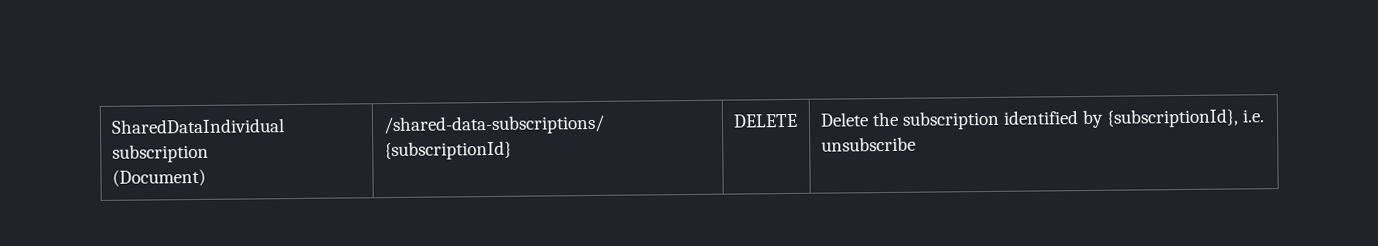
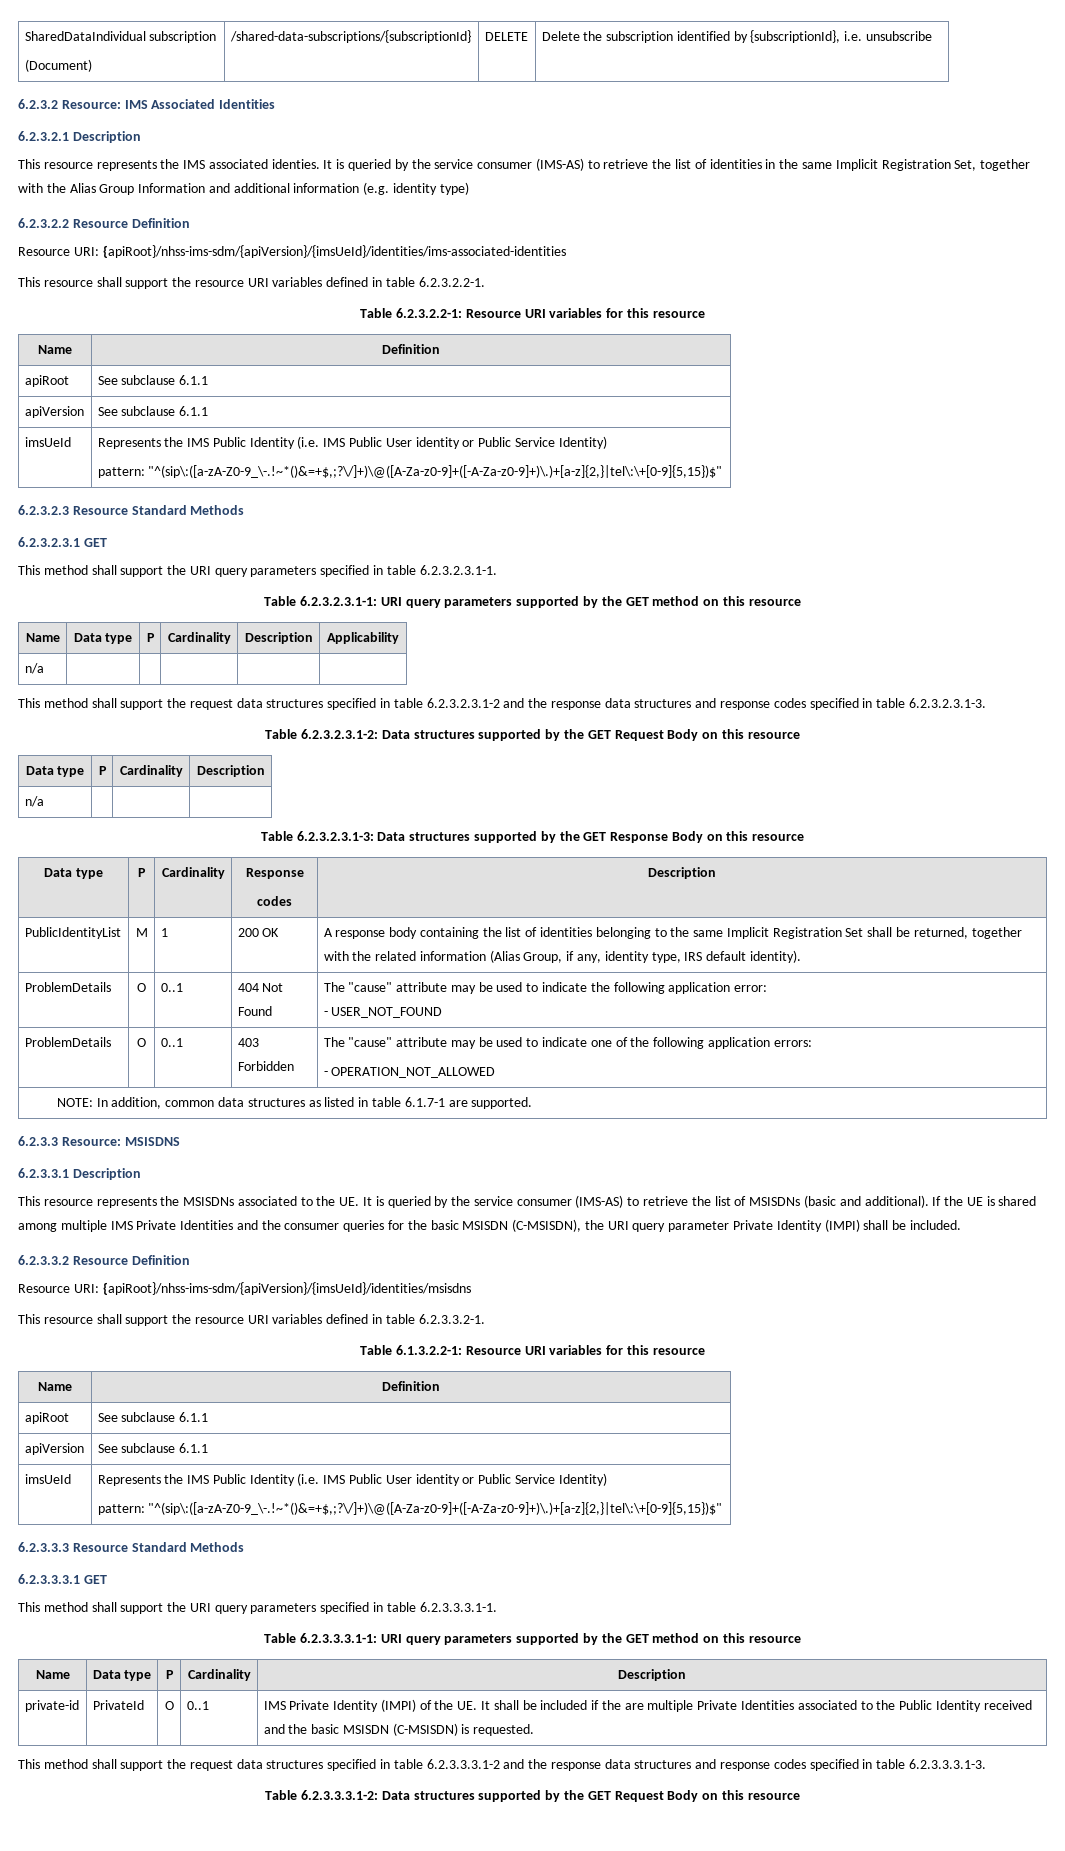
(916, 144) none -> [18,99,276,109] [18,131,141,143] [18,158,1031,171] [18,182,469,195] [18,218,190,228] [18,245,566,258] [18,277,485,289] [360,308,705,318] [38,345,72,354] [382,344,440,354] [24,375,69,387] [97,375,209,385] [24,406,84,418] [97,406,209,416] [24,437,71,447] [97,436,607,449] [97,465,723,478] [18,505,245,515] [18,537,107,547] [18,565,497,577] [264,596,801,608] [25,633,60,642] [73,633,133,644] [146,633,155,642] [167,632,231,644] [244,632,313,644] [327,632,399,644] [24,663,44,674] [18,698,986,710] [265,729,800,741] [25,766,85,777] [98,766,107,775] [119,765,183,777] [196,765,265,777] [24,796,44,807] [260,831,805,843] [44,868,103,879] [138,868,146,877] [161,867,225,879] [245,868,304,879] [257,896,292,906] [647,867,716,879] [24,927,121,939] [135,928,148,937] [160,928,168,937] [237,928,280,937] [323,927,1022,939] [323,950,801,963] [24,982,111,992] [137,983,146,992] [160,983,183,992] [237,983,284,992] [237,1006,272,1016] [323,982,768,994] [323,1007,443,1018] [24,1037,111,1047] [137,1038,146,1047] [160,1038,183,1047] [237,1038,259,1047] [237,1061,294,1071] [323,1037,812,1049] [323,1067,496,1078] [56,1097,533,1109] [18,1136,180,1146] [18,1168,141,1180] [18,1195,1037,1208] [18,1219,961,1232] [18,1255,190,1265] [18,1282,471,1295] [18,1314,485,1326] [360,1345,705,1355] [38,1382,72,1391] [382,1381,440,1391] [24,1412,69,1424] [97,1412,209,1422] [24,1443,84,1455] [97,1443,209,1453] [24,1474,71,1484] [97,1473,607,1486] [97,1502,723,1515] [18,1542,245,1552] [18,1574,107,1584] [18,1602,497,1614] [264,1633,801,1645] [35,1670,70,1679] [92,1670,152,1681] [165,1670,174,1679] [187,1669,251,1681] [617,1669,686,1681] [24,1700,79,1712] [92,1700,144,1710] [164,1701,174,1710] [186,1701,209,1710] [263,1699,1032,1712] [263,1723,535,1736] [18,1759,986,1771] [265,1790,800,1802] // 6.2.3.2 Resource: IMS Associated Identities // 6.2.3.2.1 Description // This resource represents the IMS associated identies. It is queried by the service consumer (IMS-AS) to retrieve the list of identities in the same Implicit Registration Set, together with the Alias Group Information and additional information (e.g. identity type) // 6.2.3.2.2 Resource Definition // Resource URI: {apiRoot}/nhss-ims-sdm/{apiVersion}/{imsUeId}/identities/ims-associated-identities // This resource shall support the resource URI variables defined in table 6.2.3.2.2-1. // Table 6.2.3.2.2-1: Resource URI variables for this resource // Name | Definition // apiRoot | See subclause 6.1.1 // apiVersion | See subclause 6.1.1 // imsUeId | Represents the IMS Public Identity (i.e. IMS Public User identity or Public Service Identity) // pattern: "^(sip\:([a-zA-Z0-9_\-.!~*()&=+$,;?\/]+)\@([A-Za-z0-9]+([-A-Za-z0-9]+)\.)+[a-z]{2,}|tel\:\+[0-9]{5,15})$" // 6.2.3.2.3 Resource Standard Methods // 6.2.3.2.3.1 GET // This method shall support the URI query parameters specified in table 6.2.3.2.3.1-1. // Table 6.2.3.2.3.1-1: URI query parameters supported by the GET method on this resource // Name | Data type | P | Cardinality | Description | Applicability // n/a | | | | | // This method shall support the request data structures specified in table 6.2.3.2.3.1-2 and the response data structures and response codes specified in table 6.2.3.2.3.1-3. // Table 6.2.3.2.3.1-2: Data structures supported by the GET Request Body on this resource // Data type | P | Cardinality | Description // n/a | | | // Table 6.2.3.2.3.1-3: Data structures supported by the GET Response Body on this resource // Data type | P | Cardinality | Response // codes | Description // PublicIdentityList | M | 1 | 200 OK | A response body containing the list of identities belonging to the same Implicit Registration Set shall be returned, together with the related information (Alias Group, if any, identity type, IRS default identity). // ProblemDetails | O | 0..1 | 404 Not Found | The "cause" attribute may be used to indicate the following application error: // - USER_NOT_FOUND // ProblemDetails | O | 0..1 | 403 Forbidden | The "cause" attribute may be used to indicate one of the following application errors: // - OPERATION_NOT_ALLOWED // NOTE: In addition, common data structures as listed in table 6.1.7-1 are supported. // 6.2.3.3 Resource: MSISDNS // 6.2.3.3.1 Description // This resource represents the MSISDNs associated to the UE. It is queried by the service consumer (IMS-AS) to retrieve the list of MSISDNs (basic and additional). If the UE is shared among multiple IMS Private Identities and the consumer queries for the basic MSISDN (C-MSISDN), the URI query parameter Private Identity (IMPI) shall be included. // 6.2.3.3.2 Resource Definition // Resource URI: {apiRoot}/nhss-ims-sdm/{apiVersion}/{imsUeId}/identities/msisdns // This resource shall support the resource URI variables defined in table 6.2.3.3.2-1. // Table 6.1.3.2.2-1: Resource URI variables for this resource // Name | Definition // apiRoot | See subclause 6.1.1 // apiVersion | See subclause 6.1.1 // imsUeId | Represents the IMS Public Identity (i.e. IMS Public User identity or Public Service Identity) // pattern: "^(sip\:([a-zA-Z0-9_\-.!~*()&=+$,;?\/]+)\@([A-Za-z0-9]+([-A-Za-z0-9]+)\.)+[a-z]{2,}|tel\:\+[0-9]{5,15})$" // 6.2.3.3.3 Resource Standard Methods // 6.2.3.3.3.1 GET // This method shall support the URI query parameters specified in table 6.2.3.3.3.1-1. // Table 6.2.3.3.3.1-1: URI query parameters supported by the GET method on this resource // Name | Data type | P | Cardinality | Description // private-id | PrivateId | O | 0..1 | IMS Private Identity (IMPI) of the UE. It shall be included if the are multiple Private Identities associated to the Public Identity received and the basic MSISDN (C-MSISDN) is requested. // This method shall support the request data structures specified in table 6.2.3.3.3.1-2 and the response data structures and response codes specified in table 6.2.3.3.3.1-3. // Table 6.2.3.3.3.1-2: Data structures supported by the GET Request Body on this resource

